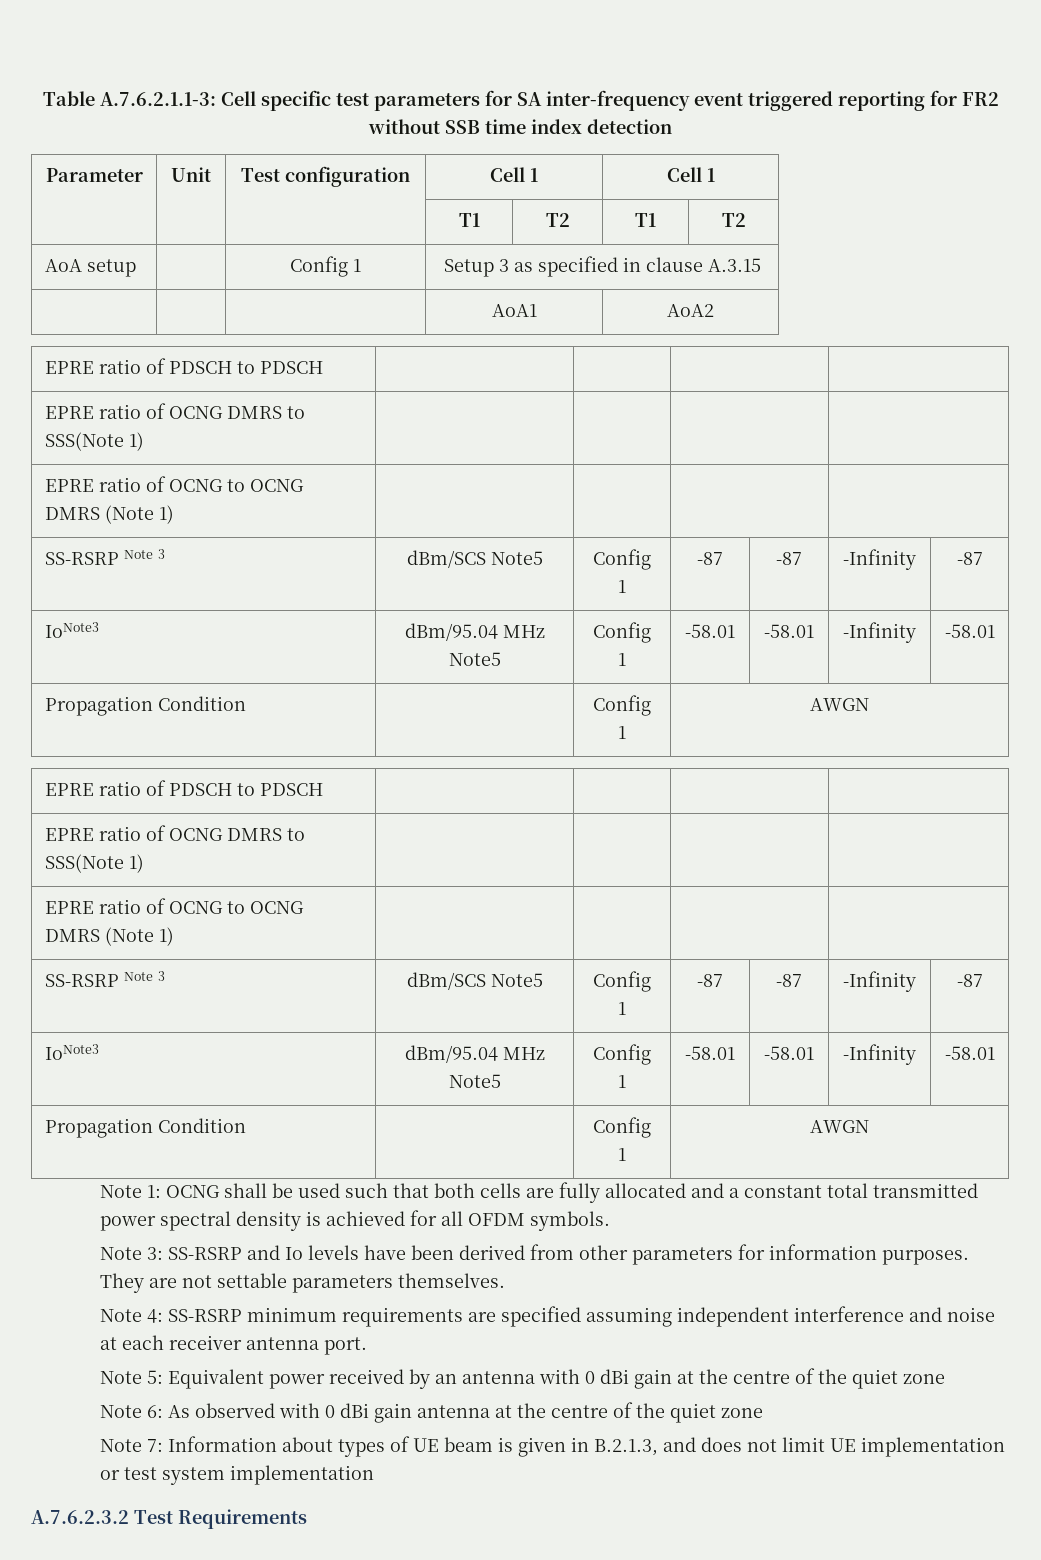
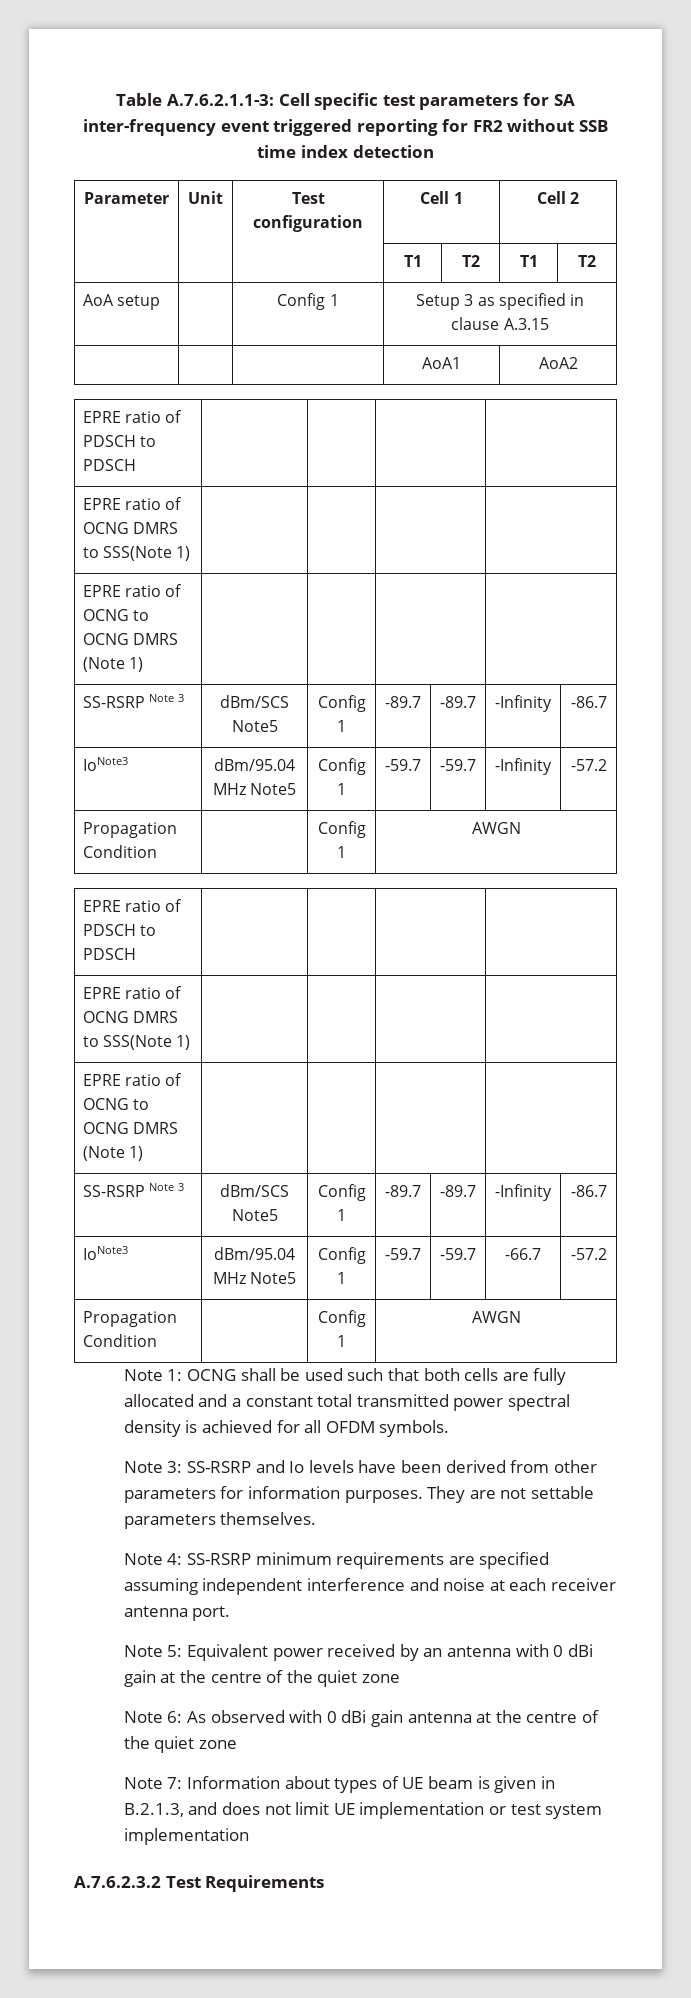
[706,168,715,182] 1 -> [570,192,580,204] 2
[697,552,723,565] [776,552,802,565] [843,549,916,570] [956,552,983,565] [44,622,99,638] [404,623,545,641] [448,652,501,666] [593,622,651,643] [618,653,626,666] [685,624,735,638] [764,624,814,638] [843,622,916,643] [944,624,995,638] -87 | -87 | -Infinity | -87 // IoNote3 | dBm/95.04 MHz Note5 | Config 1 | -58.01 | -58.01 | -Infinity | -58.01 -> [385,696,421,708] [440,696,476,708] [495,695,552,712] [570,696,607,708] [83,757,129,771] [214,758,295,771] [212,783,297,795] [317,758,366,775] [337,783,346,795] [385,759,421,771] [440,759,476,771] [495,758,552,775] [570,759,607,771] -89.7 | -89.7 | -Infinity | -86.7 // IoNote3 | dBm/95.04 MHz Note5 | Config 1 | -59.7 | -59.7 | -Infinity | -57.2
[697,974,723,987] [776,974,802,987] [843,971,916,992] [956,974,983,987] [44,1044,99,1060] [404,1045,545,1063] [448,1074,501,1088] [593,1044,651,1065] [618,1075,626,1088] [685,1046,735,1060] [764,1046,814,1060] [843,1044,916,1065] [944,1046,995,1060] -87 | -87 | -Infinity | -87 // IoNote3 | dBm/95.04 MHz Note5 | Config 1 | -58.01 | -58.01 | -Infinity | -58.01 -> [385,1185,421,1197] [440,1185,476,1197] [495,1184,552,1201] [570,1185,607,1197] [83,1246,129,1260] [214,1247,295,1260] [212,1272,297,1284] [317,1247,366,1264] [337,1272,346,1284] [385,1248,421,1260] [440,1248,476,1260] [505,1248,541,1260] [570,1248,607,1260] -89.7 | -89.7 | -Infinity | -86.7 // IoNote3 | dBm/95.04 MHz Note5 | Config 1 | -59.7 | -59.7 | -66.7 | -57.2

